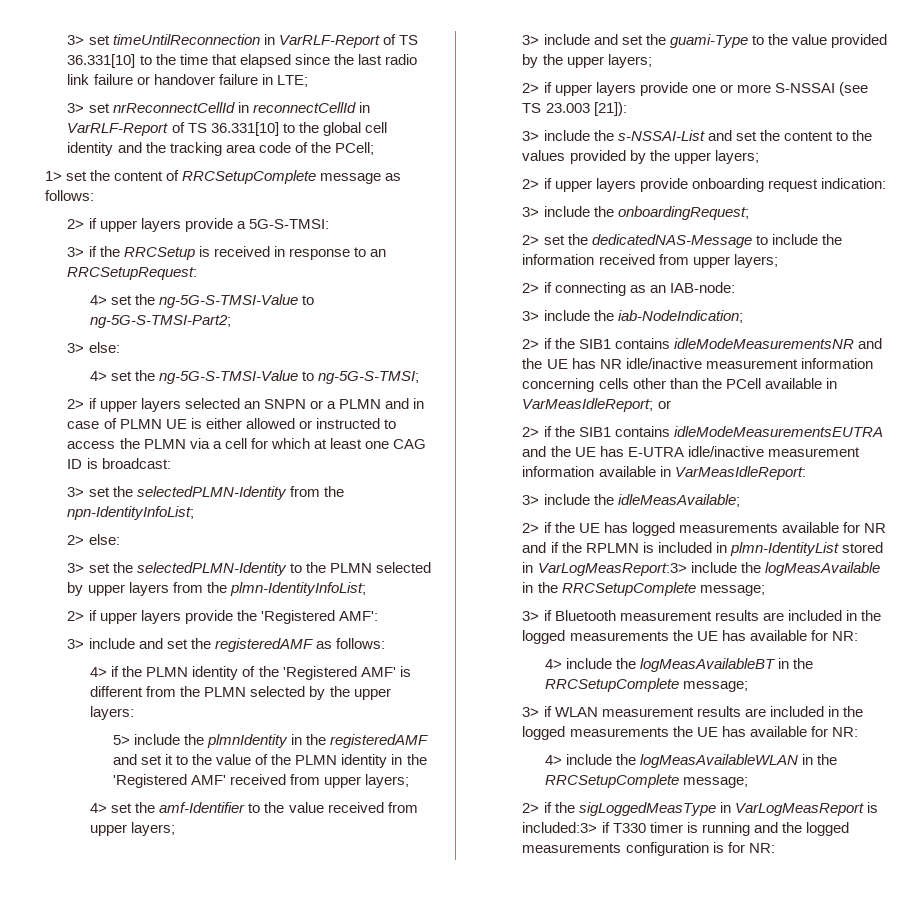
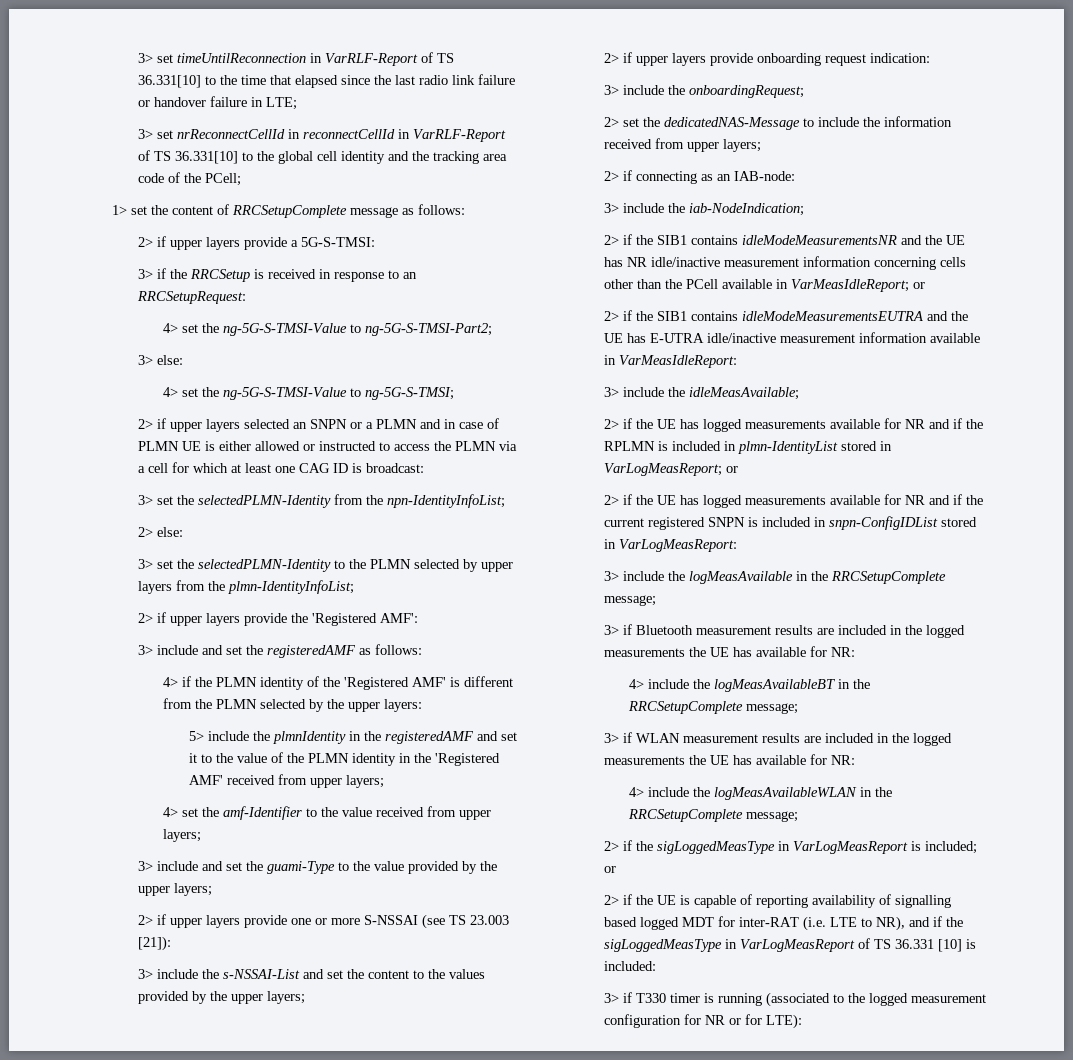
[537,563,687,576] VarLogMeasReport:3> -> [603,463,738,476] [603,494,983,508] [603,516,977,530] [603,539,737,552] [603,571,619,581] VarLogMeasReport; or // 2> if the UE has logged measurements available for NR and if the current registered SNPN is included in snpn-ConfigIDList stored in VarLogMeasReport: // 3>
[522,822,598,833] included:3> -> [924,841,977,854] [603,866,616,873] [603,894,951,908] [603,916,963,931] [603,938,976,952] [603,961,656,971] [603,993,619,1003] included; or // 2> if the UE is capable of reporting availability of signalling based logged MDT for inter-RAT (i.e. LTE to NR), and if the sigLoggedMeasType in VarLogMeasReport of TS 36.331 [10] is included: // 3>
[753,822,849,836] [522,842,775,856] and the logged measurements configuration is for NR: -> [765,992,986,1007] [603,1014,802,1029] (associated to the logged measurement configuration for NR or for LTE):

